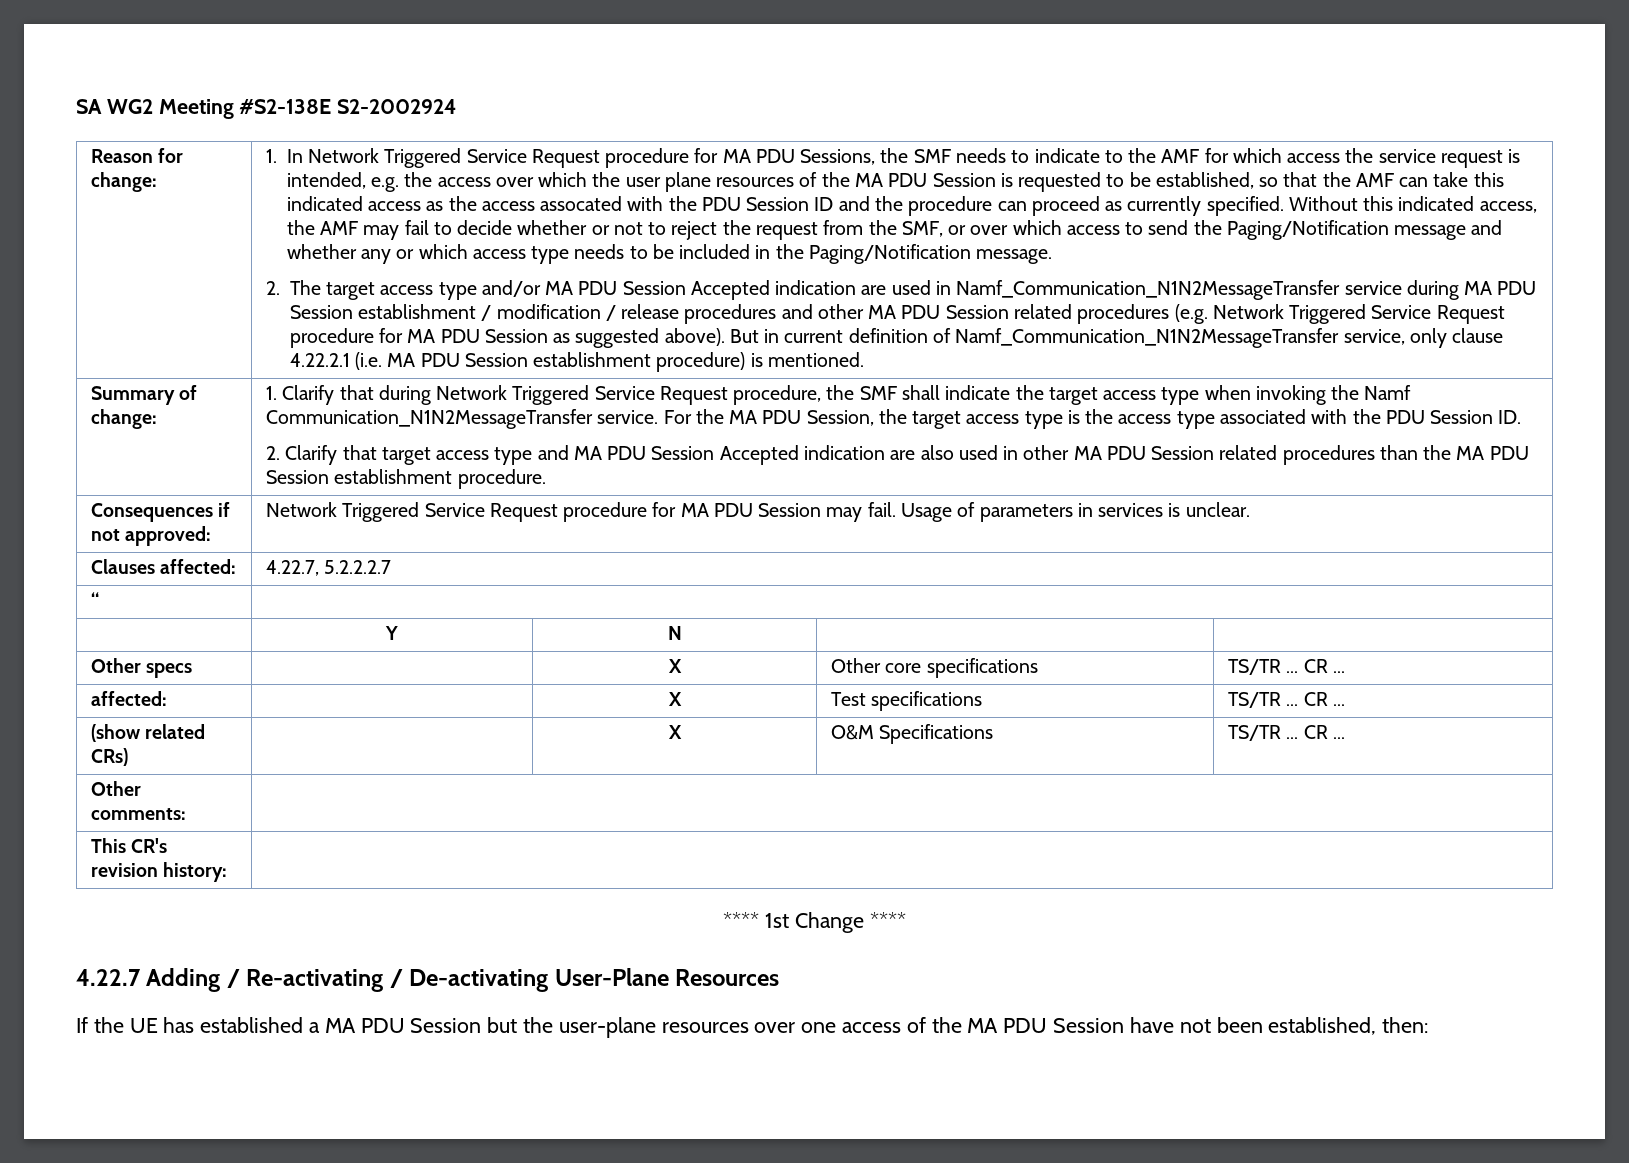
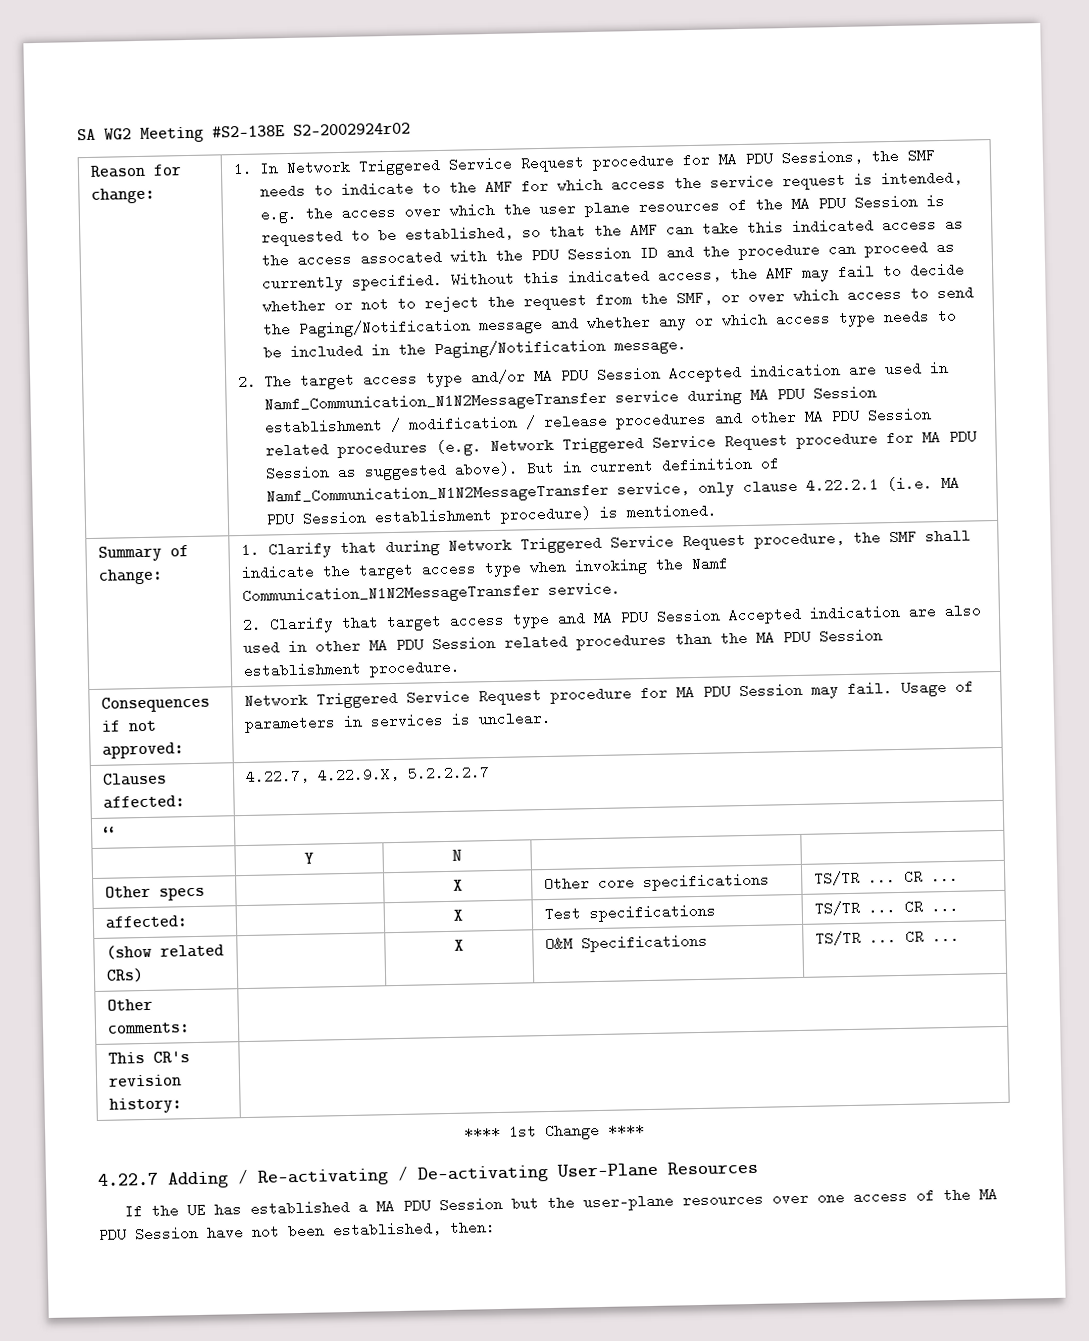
[337,99,457,114] S2-2002924 -> [293,122,411,136] S2-2002924r02
[663,409,1522,429] For the MA PDU Session, the target access type is the access type associated with the PDU Session ID. -> (621, 589) none
(320, 568) none -> [316,766,400,783] 4.22.9.X,

